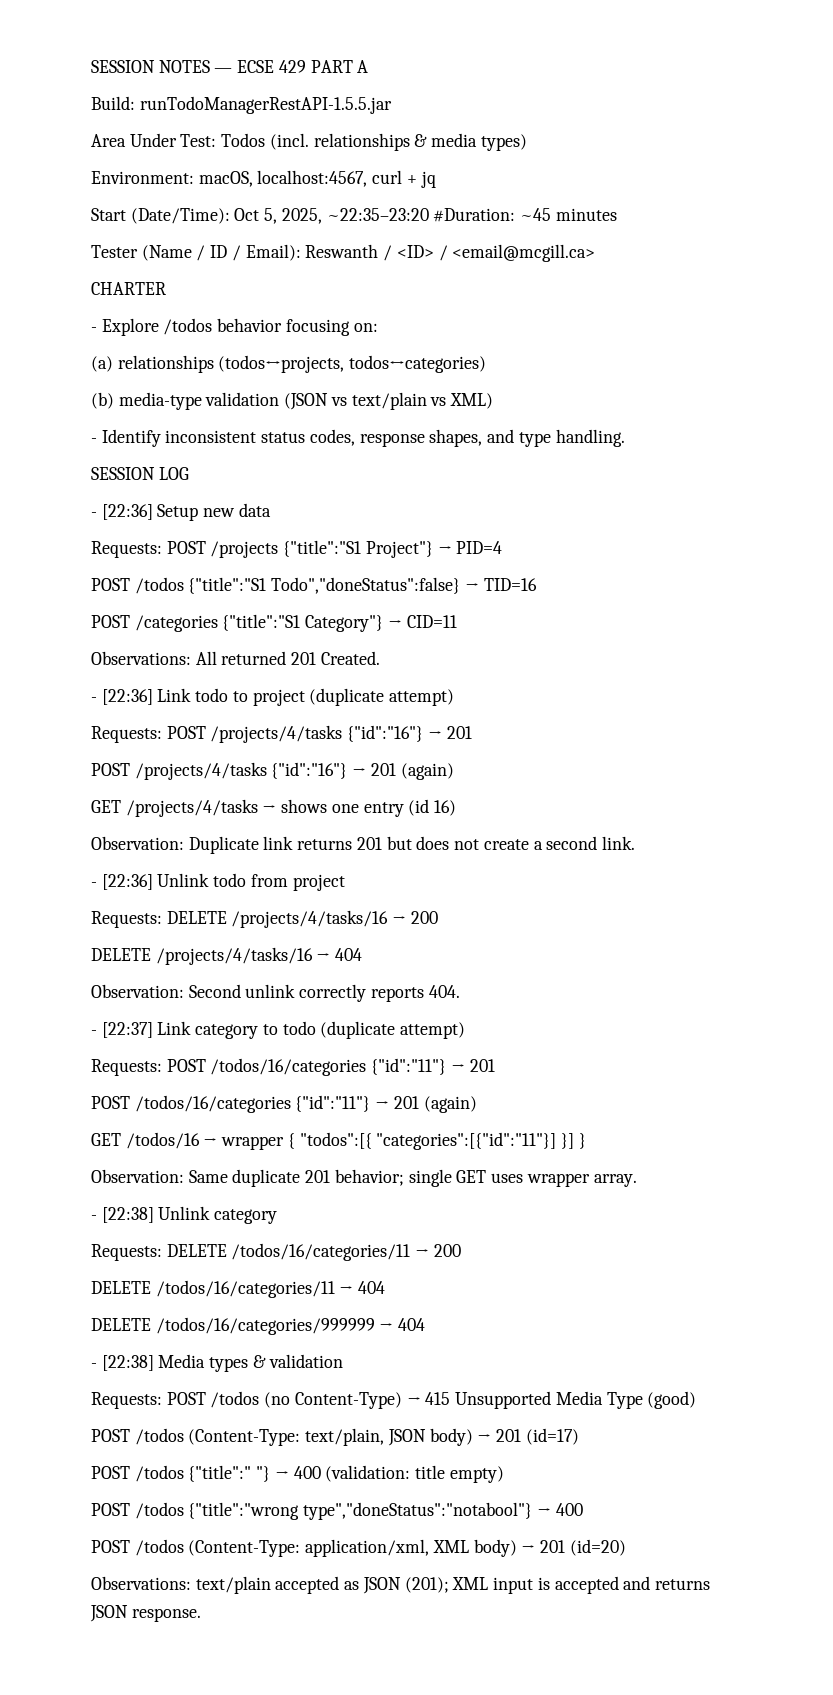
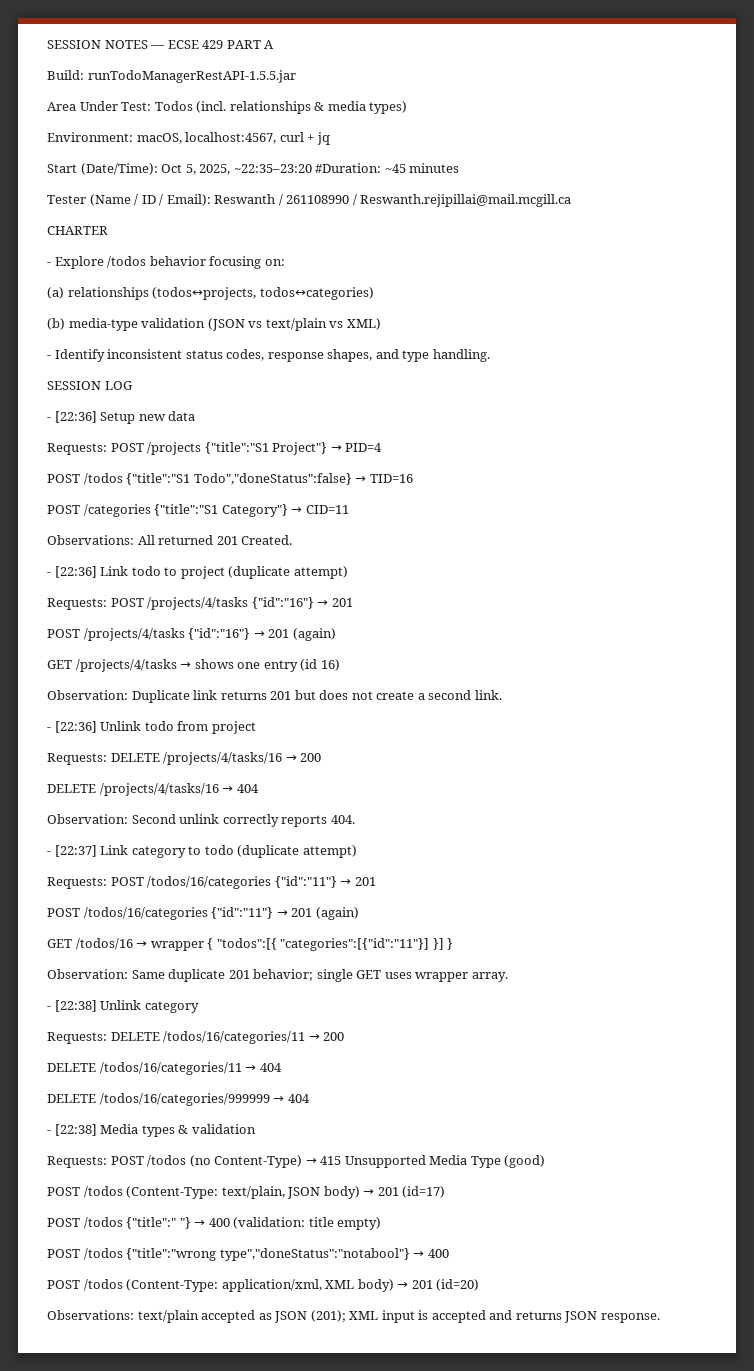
[396,244,596,262] <ID> / <email@mcgill.ca> -> [286,194,572,207] 261108990 / Reswanth.rejipillai@mail.mcgill.ca

